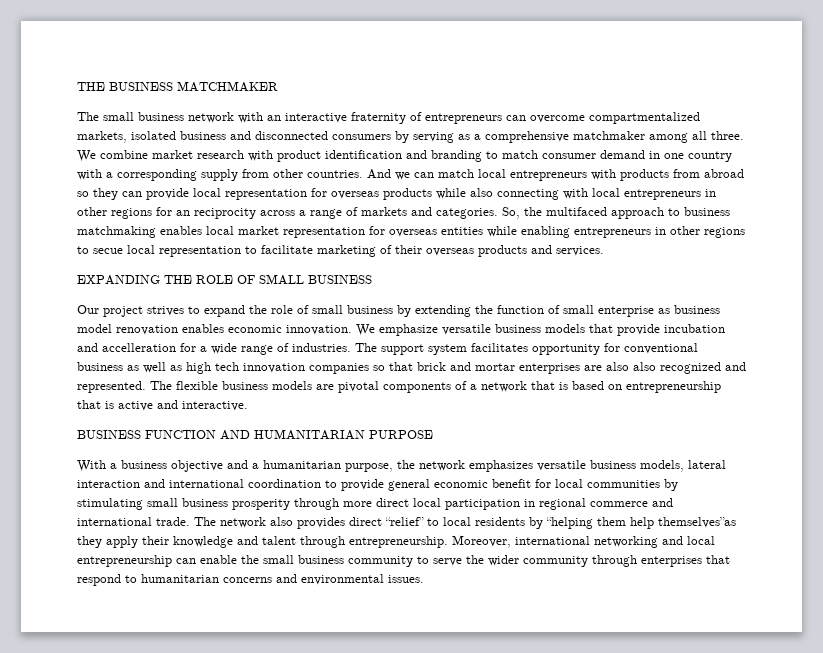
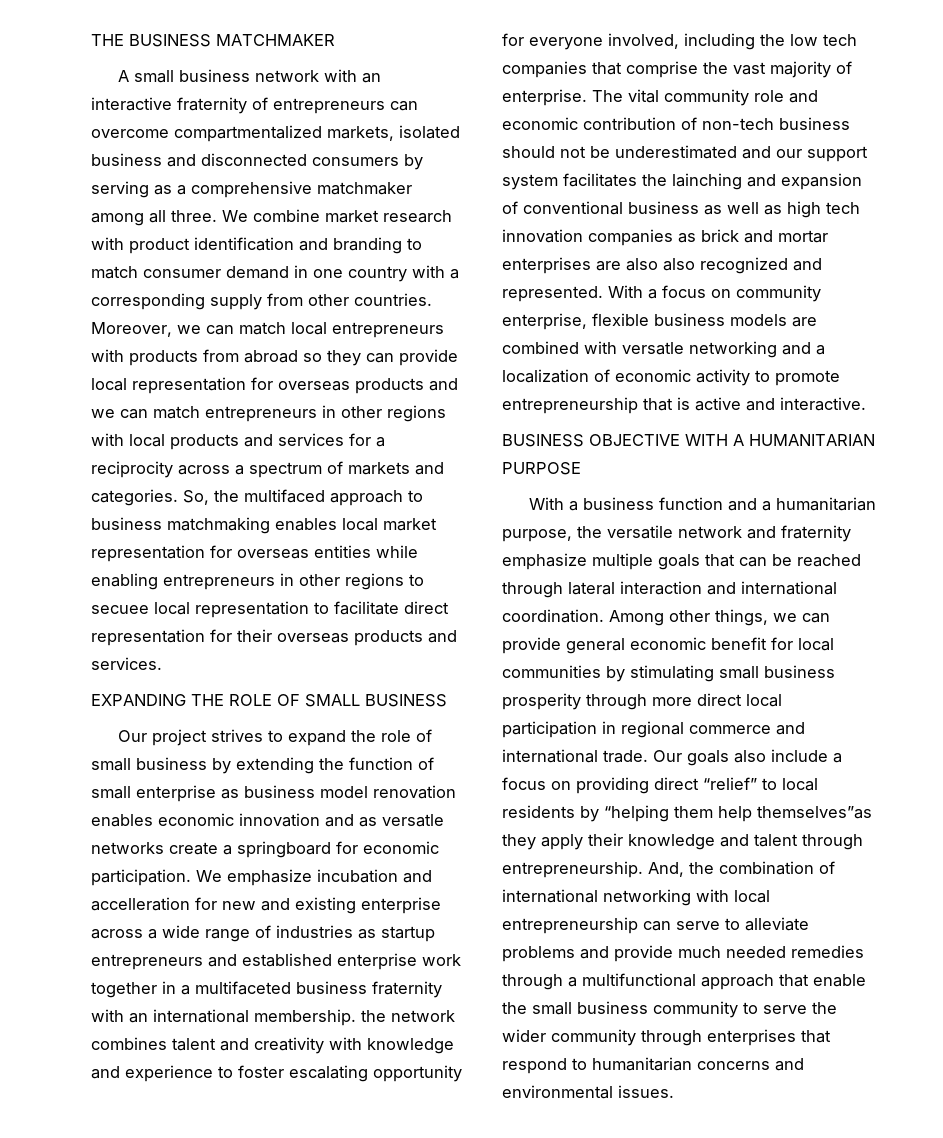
[77,112,99,121] The -> [117,70,129,82] A
[367,169,391,179] And -> [91,322,172,337] Moreover,
[436,188,716,200] [77,207,190,219] while also connecting with local entrepreneurs in other regions for an -> [429,378,458,391] [91,405,446,422] [91,433,385,450] and we can match entrepreneurs in other regions with local products and services for a
[310,209,342,219] range -> [249,462,322,478] spectrum
[93,248,123,254] secue -> [91,605,149,614] secuee
[317,245,392,257] marketing of -> [404,601,449,614] [91,629,232,646] direct representation for
[286,324,725,336] [77,343,620,355] innovation. We emphasize versatile business models that provide incubation and accelleration for a wide range of industries. The support system facilitates opportunity for -> [239,813,444,827] [91,841,439,858] [91,869,432,886] [91,897,441,914] [91,925,435,942] [91,953,461,970] [91,981,442,998] [91,1009,455,1026] [91,1037,454,1054] [91,1065,462,1082] [502,33,857,50] [502,61,852,78] [502,89,818,106] [502,117,850,130] [502,145,868,162] [502,173,862,190] [502,201,518,214] innovation and as versatle networks create a springboard for economic participation. We emphasize incubation and accelleration for new and existing enterprise across a wide range of industries as startup entrepreneurs and established enterprise work together in a multifaceted business fraternity with an international membership. the network combines talent and creativity with knowledge and experience to foster escalating opportunity for everyone involved, including the low tech companies that comprise the vast majority of enterprise. The vital community role and economic contribution of non-tech business should not be underestimated and our support system facilitates the lainching and expansion of
[373,362,413,371] so that -> [678,233,696,243] as
[150,381,622,393] The flexible business models are pivotal components of a network that is based on -> [608,285,821,302] [502,313,817,330] [502,341,825,358] [502,369,840,386] With a focus on community enterprise, flexible business models are combined with versatle networking and a localization of economic activity to promote
[145,430,250,440] FUNCTION AND -> [589,434,744,446] OBJECTIVE WITH A
[171,460,223,472] objective -> [658,497,723,510] function
[419,460,726,472] [77,479,337,488] network emphasizes versatile business models, lateral interaction and international coordination to -> [607,525,851,542] [502,553,861,570] [502,581,837,598] [502,609,830,626] versatile network and fraternity emphasize multiple goals that can be reached through lateral interaction and international coordination. Among other things, we can
[194,517,345,529] The network also provides -> [653,749,842,766] [502,777,649,794] Our goals also include a focus on providing
[452,535,511,548] Moreover, -> [648,861,835,877] And, the combination of
[662,536,683,545] and -> [696,889,729,902] with
(196, 561) none -> [676,917,809,931] [502,945,864,962] [502,973,809,990] serve to alleviate problems and provide much needed remedies through a multifunctional approach that

